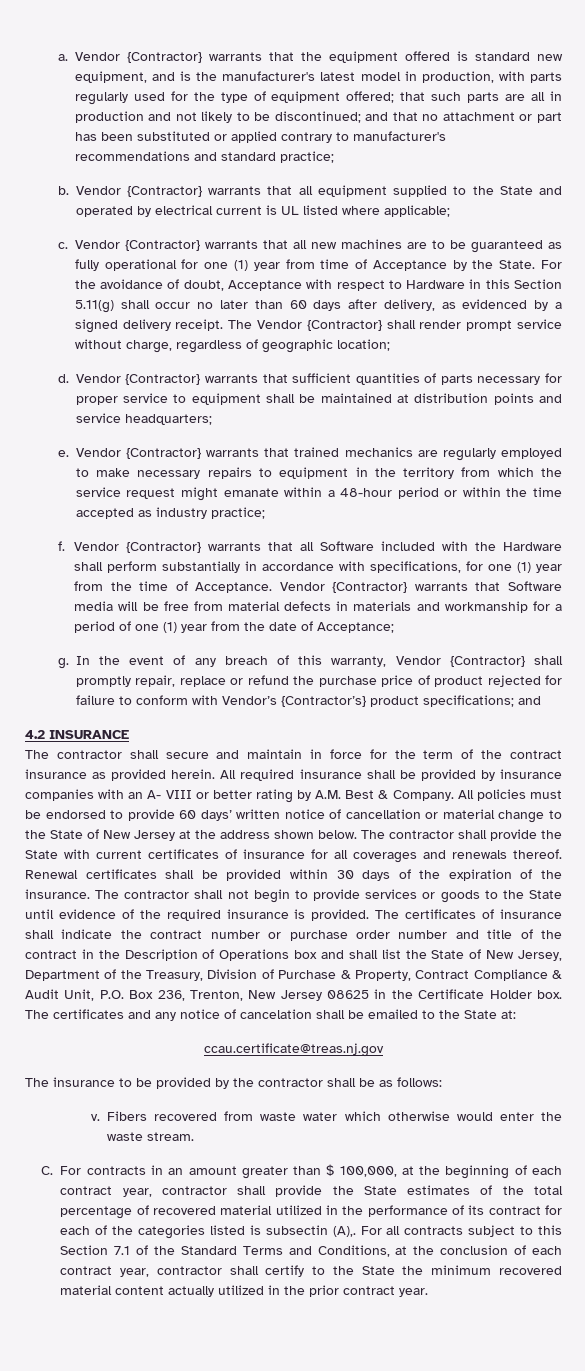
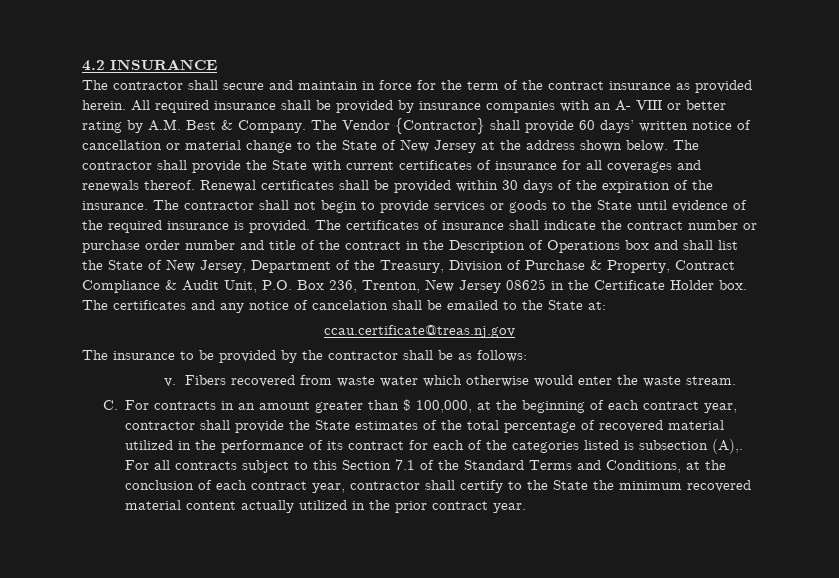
[57,51,563,63] [74,71,563,83] [74,91,563,105] [74,111,562,123] [74,131,446,143] [74,151,334,163] [57,185,562,197] [75,205,450,217] [57,239,562,253] [74,259,562,271] [74,279,563,291] [74,299,562,313] [74,319,562,333] [74,339,390,353] [57,373,562,385] [75,393,563,405] [75,413,212,425] [57,447,562,461] [75,467,563,479] [75,487,562,501] [75,507,265,519] [57,541,562,553] [74,561,562,573] [74,581,562,593] [74,601,562,613] [74,621,395,633] [57,655,563,669] [75,675,563,687] [75,695,541,707] a. Vendor {Contractor} warrants that the equipment offered is standard new equipment, and is the manufacturer's latest model in production, with parts regularly used for the type of equipment offered; that such parts are all in production and not likely to be discontinued; and that no attachment or part has been substituted or applied contrary to manufacturer's recommendations and standard practice; // b. Vendor {Contractor} warrants that all equipment supplied to the State and operated by electrical current is UL listed where applicable; // c. Vendor {Contractor} warrants that all new machines are to be guaranteed as fully operational for one (1) year from time of Acceptance by the State. For the avoidance of doubt, Acceptance with respect to Hardware in this Section 5.11(g) shall occur no later than 60 days after delivery, as evidenced by a signed delivery receipt. The Vendor {Contractor} shall render prompt service without charge, regardless of geographic location; // d. Vendor {Contractor} warrants that sufficient quantities of parts necessary for proper service to equipment shall be maintained at distribution points and service headquarters; // e. Vendor {Contractor} warrants that trained mechanics are regularly employed to make necessary repairs to equipment in the territory from which the service request might emanate within a 48-hour period or within the time accepted as industry practice; // f. Vendor {Contractor} warrants that all Software included with the Hardware shall perform substantially in accordance with specifications, for one (1) year from the time of Acceptance. Vendor {Contractor} warrants that Software media will be free from material defects in materials and workmanship for a period of one (1) year from the date of Acceptance; // g. In the event of any breach of this warranty, Vendor {Contractor} shall promptly repair, replace or refund the purchase price of product rejected for failure to conform with Vendor’s {Contractor’s} product specifications; and // -> (82, 65) none
[457,789,562,801] [25,810,124,819] All policies must be endorsed to -> [311,118,520,134] The Vendor {Contractor} shall
[265,1225,328,1235] subsectin -> [639,440,709,450] subsection

